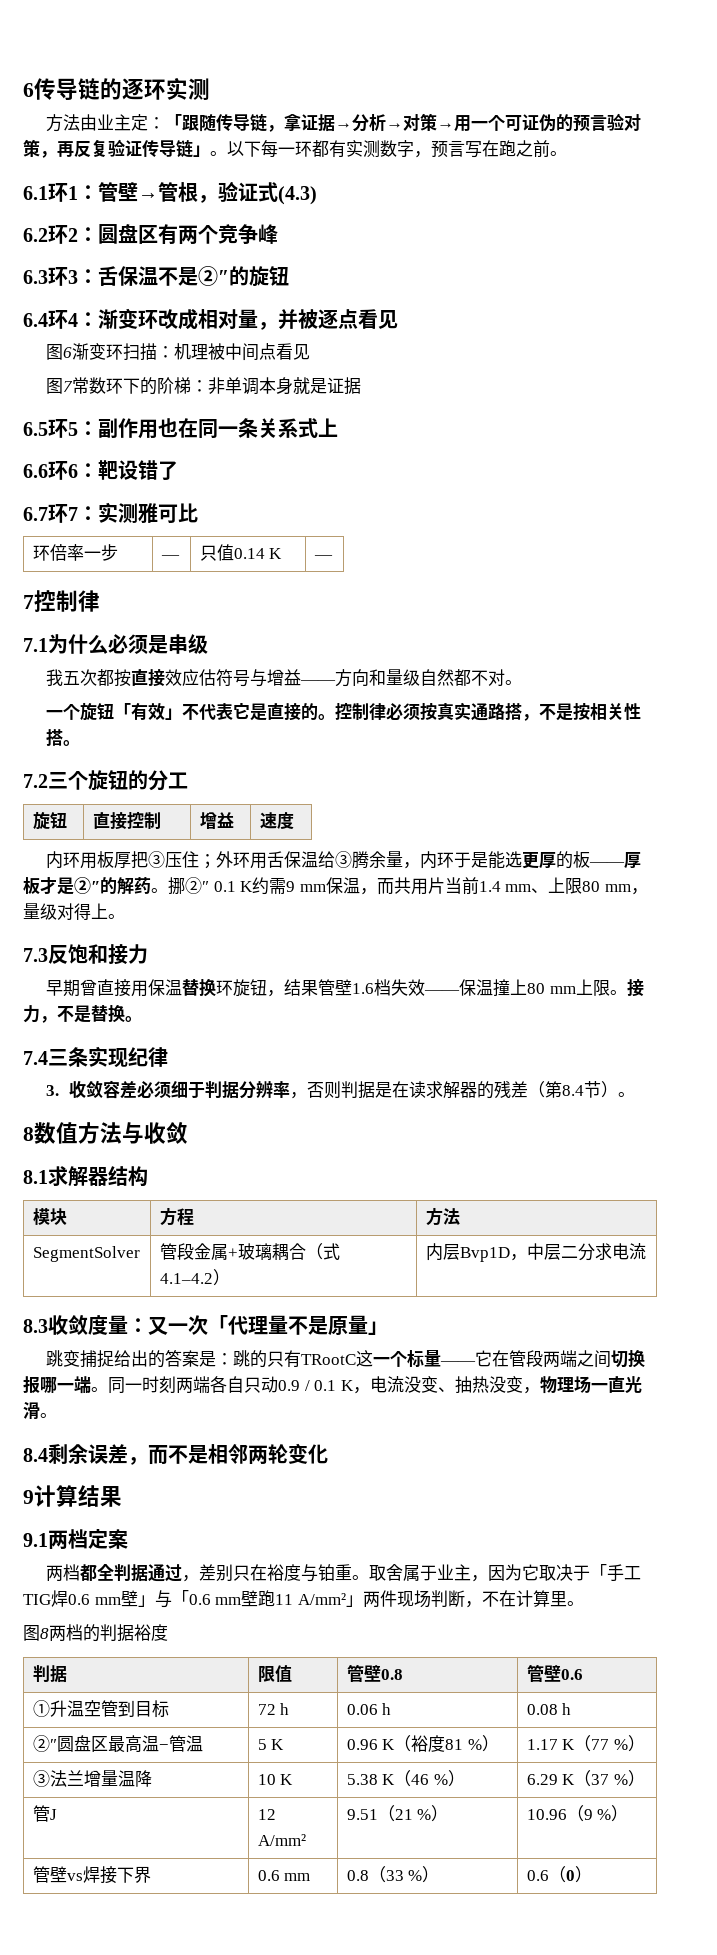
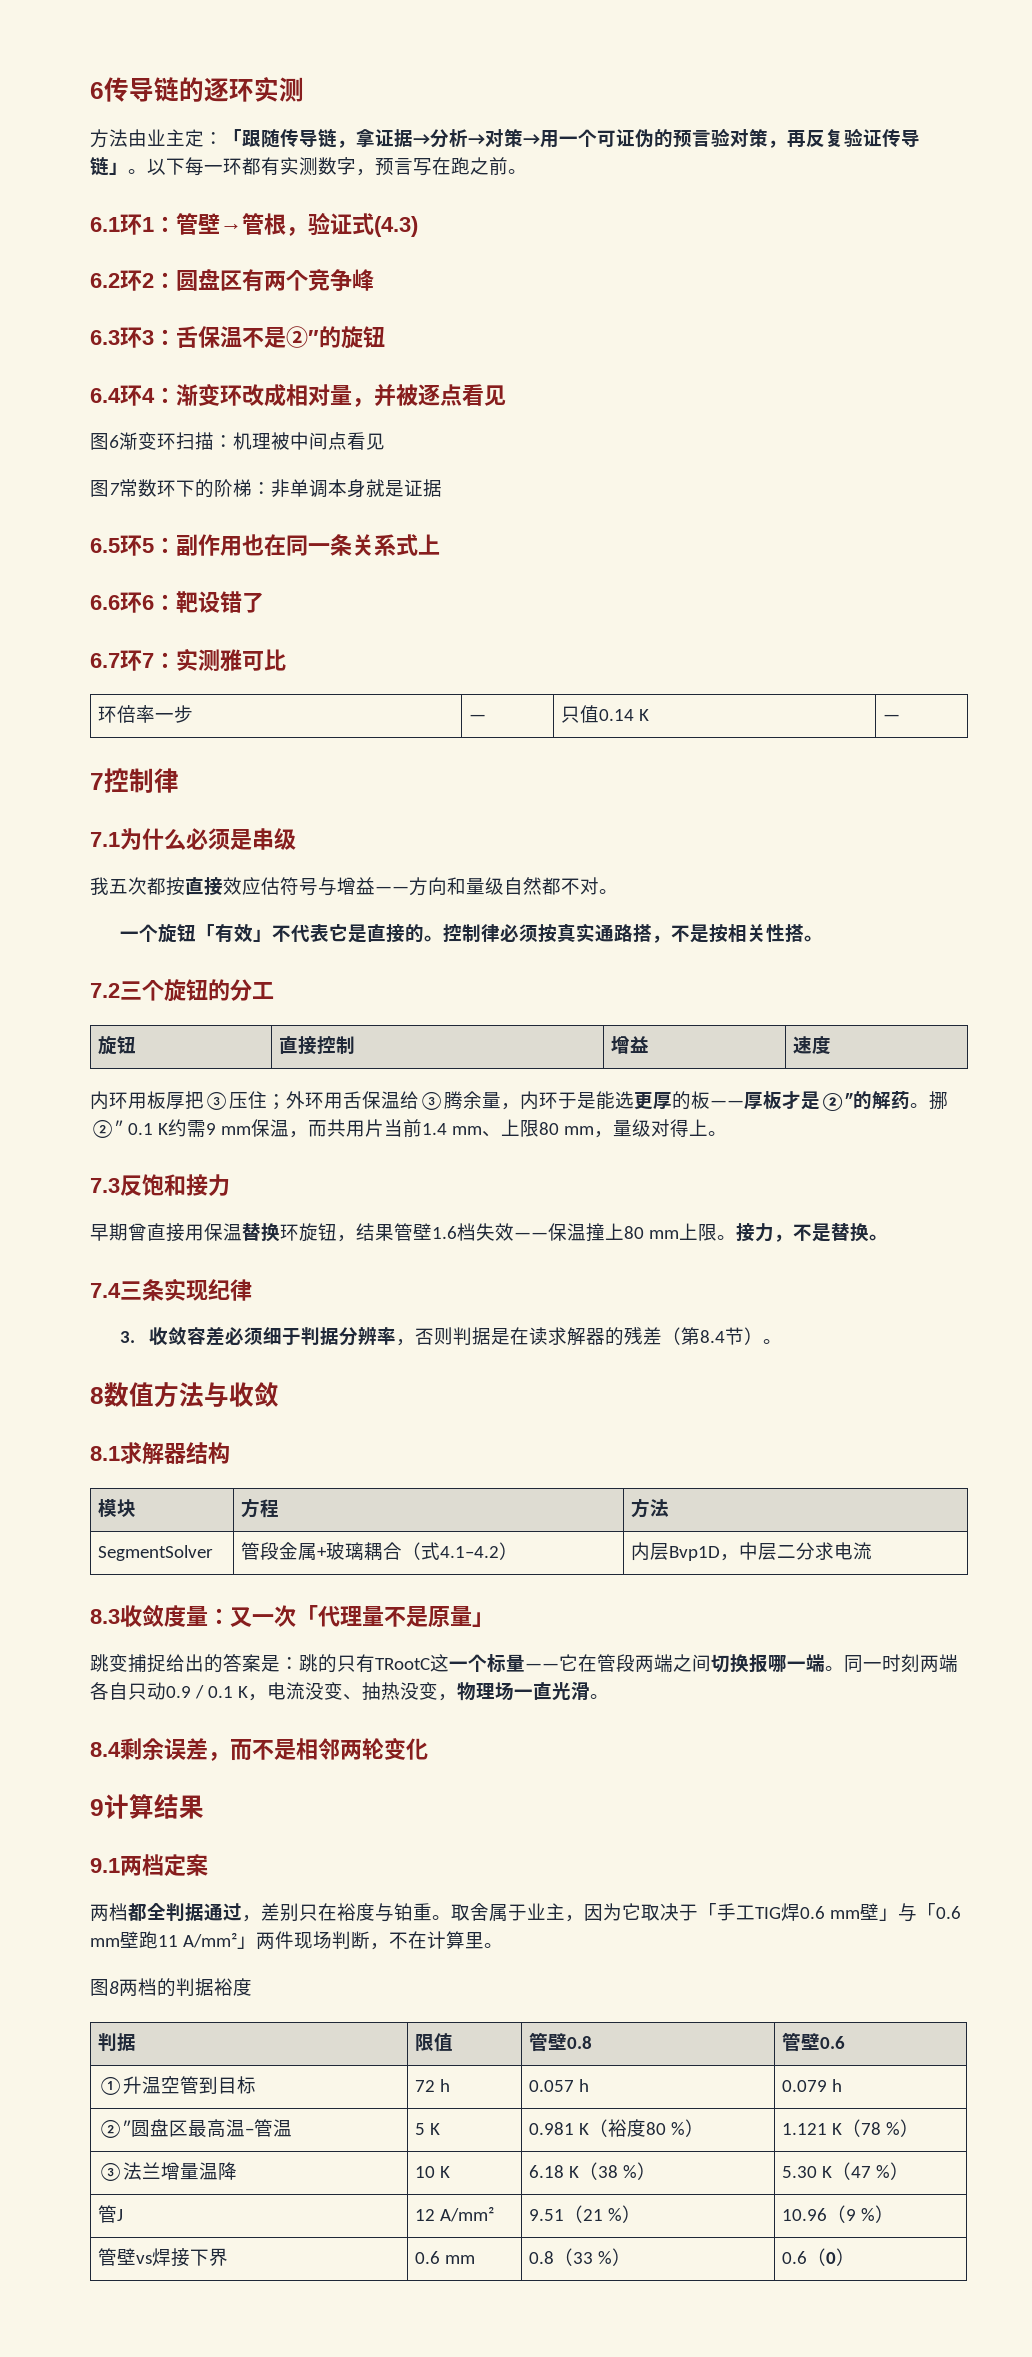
[346,1703,392,1715] [526,1704,558,1715] 0.06 h | 0.08 -> [528,2079,589,2092] [781,2080,827,2092] 0.057 h | 0.079
[346,1739,378,1750] 0.96 -> [528,2122,574,2135] 0.981
[445,1735,500,1752] [526,1735,610,1752] 81 %） | 1.17 K（77 -> [645,2119,704,2137] [781,2119,881,2137] 80 %） | 1.121 K（78
[346,1770,466,1787] [526,1770,610,1787] 5.38 K（46 %） | 6.29 K（37 -> [528,2162,656,2180] [781,2162,871,2180] 6.18 K（38 %） | 5.30 K（47

